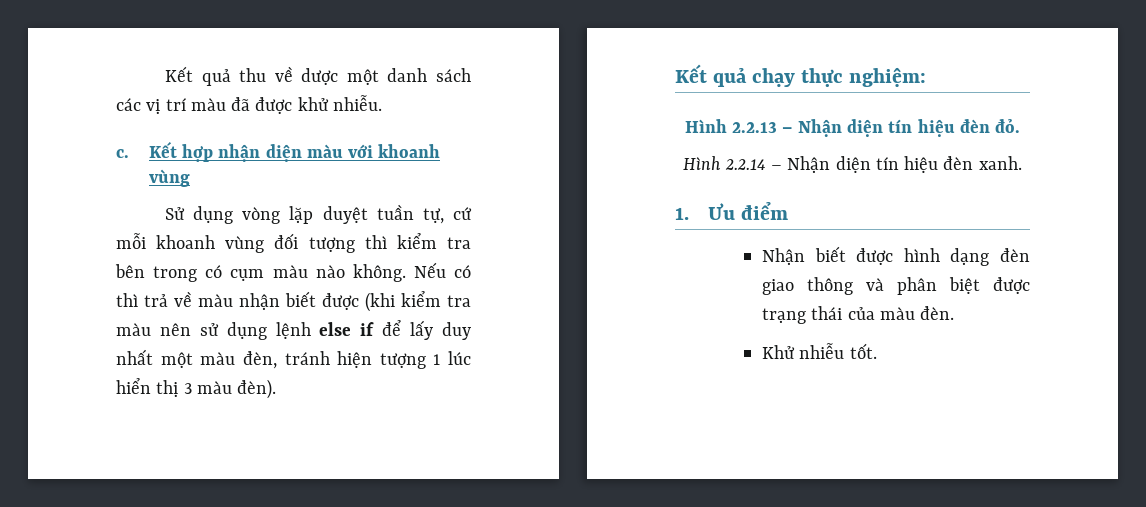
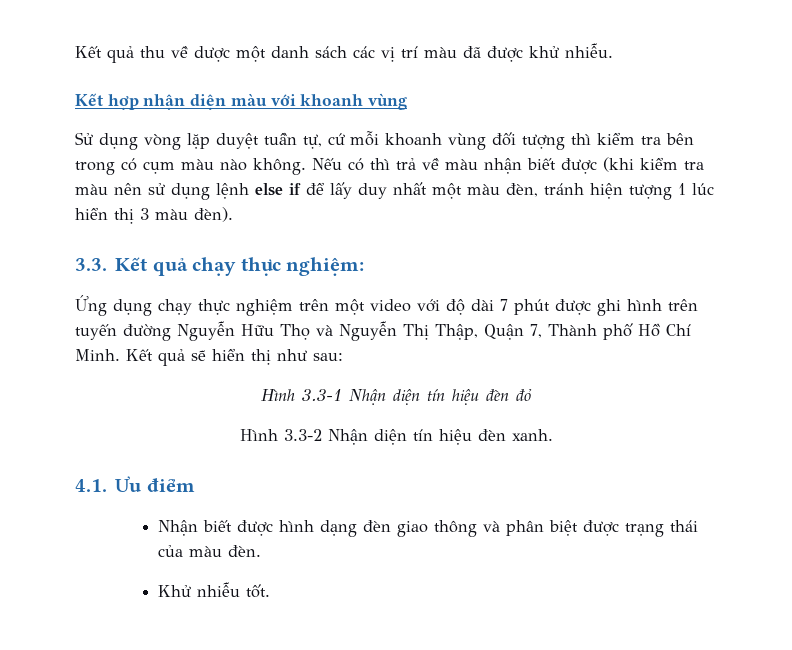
[116,149,129,158] c. -> (613, 50) none
(277, 389) none -> [75,258,107,271] 3.3.
[684,119,1021,137] [683,156,782,170] // Hình 2.2.13 – Nhận diện tín hiệu đèn đỏ. // Hình 2.2.14 – -> [75,295,698,316] [75,321,691,341] [75,348,343,366] [261,389,532,405] [239,429,322,441] // Ứng dụng chạy thực nghiệm trên một video với độ dài 7 phút được ghi hình trên tuyến đường Nguyễn Hữu Thọ và Nguyễn Thị Thập, Quận 7, Thành phố Hồ Chí Minh. Kết quả sẽ hiển thị như sau: // Hình 3.3-1 Nhận diện tín hiệu đèn đỏ // Hình 3.3-2
[675,207,689,220] 1. -> [75,479,107,492] 4.1.

